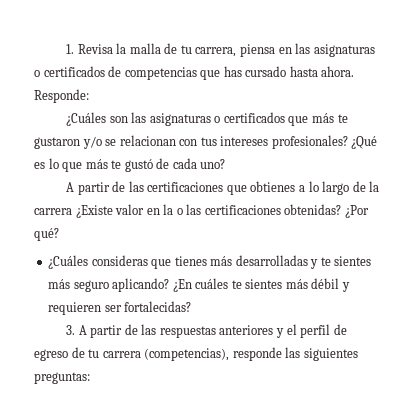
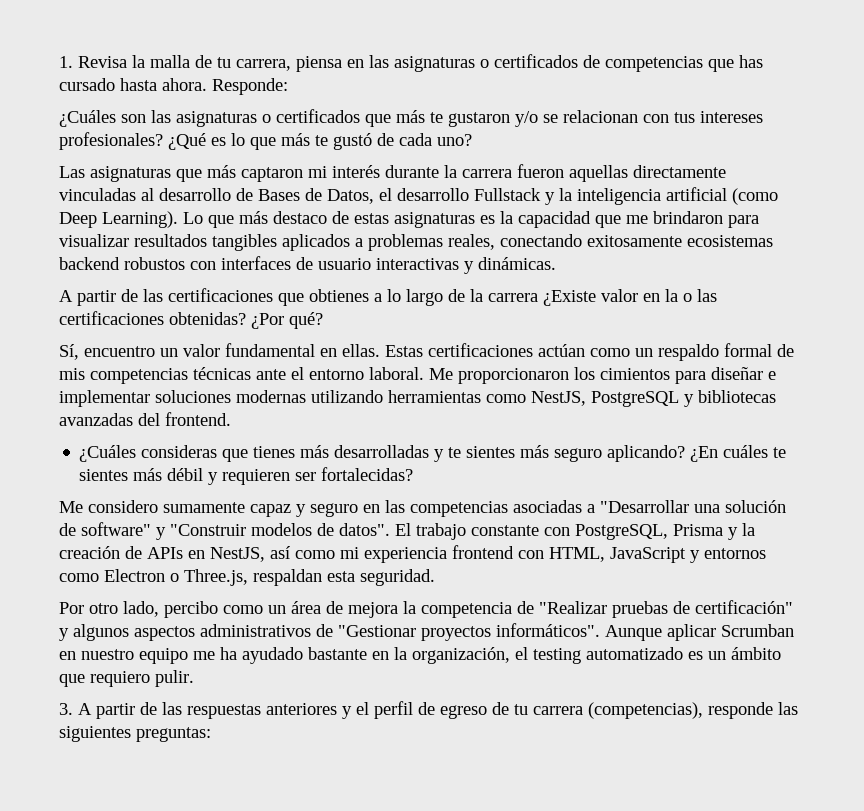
(226, 164) none -> [59,164,726,182] [59,187,778,205] [59,211,759,228] [59,234,773,251] [59,256,556,274] // Las asignaturas que más captaron mi interés durante la carrera fueron aquellas directamente vinculadas al desarrollo de Bases de Datos, el desarrollo Fullstack y la inteligencia artificial (como Deep Learning). Lo que más destaco de estas asignaturas es la capacidad que me brindaron para visualizar resultados tangibles aplicados a problemas reales, conectando exitosamente ecosistemas backend robustos con interfaces de usuario interactivas y dinámicas.
(59, 234) none -> [59,343,794,361] [59,367,776,384] [59,390,776,407] [59,412,231,426] // Sí, encuentro un valor fundamental en ellas. Estas certificaciones actúan como un respaldo formal de mis competencias técnicas ante el entorno laboral. Me proporcionaron los cimientos para diseñar e implementar soluciones modernas utilizando herramientas como NestJS, PostgreSQL y bibliotecas avanzadas del frontend.
(192, 306) none -> [59,500,786,517] [59,522,755,540] [59,545,766,563] [59,569,435,586] [59,600,793,618] [59,623,794,641] [59,647,781,664] [59,670,194,687] // Me considero sumamente capaz y seguro en las competencias asociadas a "Desarrollar una solución de software" y "Construir modelos de datos". El trabajo constante con PostgreSQL, Prisma y la creación de APIs en NestJS, así como mi experiencia frontend con HTML, JavaScript y entornos como Electron o Three.js, respaldan esta seguridad. // Por otro lado, percibo como un área de mejora la competencia de "Realizar pruebas de certificación" y algunos aspectos administrativos de "Gestionar proyectos informáticos". Aunque aplicar Scrumban en nuestro equipo me ha ayudado bastante en la organización, el testing automatizado es un ámbito que requiero pulir.

